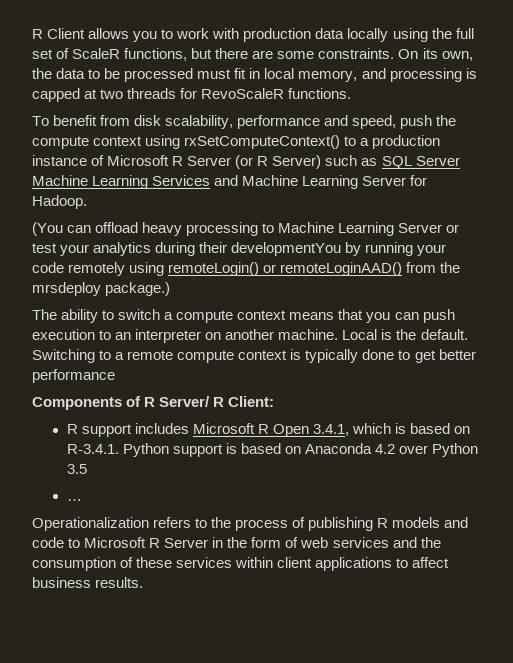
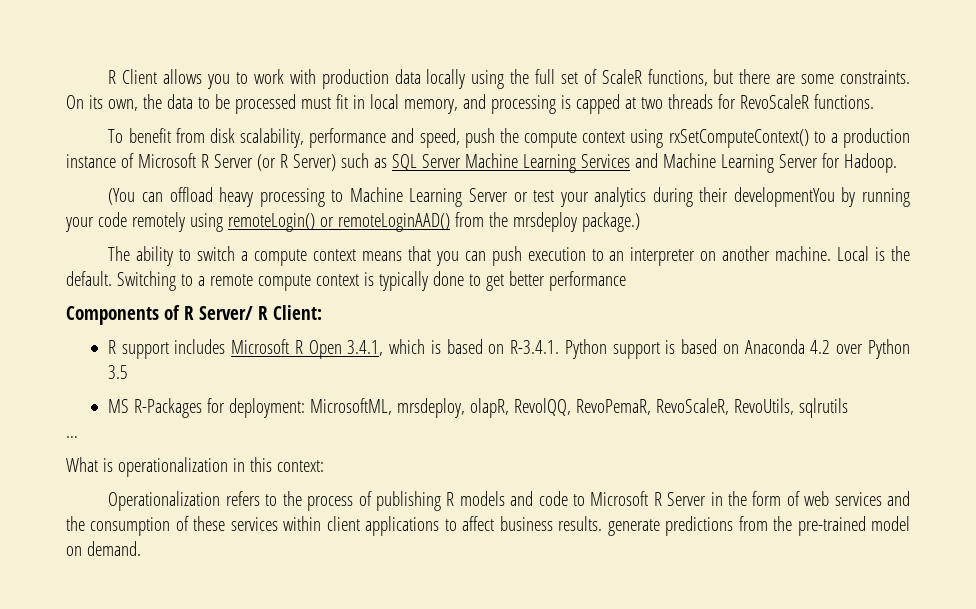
[66,499,82,501] … -> [107,398,848,418] [66,436,78,438] [66,457,324,477] MS R-Packages for deployment: MicrosoftML, mrsdeploy, olapR, RevolQQ, RevoPemaR, RevoScaleR, RevoUtils, sqlrutils // … // What is operationalization in this context:
(144, 582) none -> [607,516,911,536] [66,541,141,556] generate predictions from the pre-trained model on demand.

